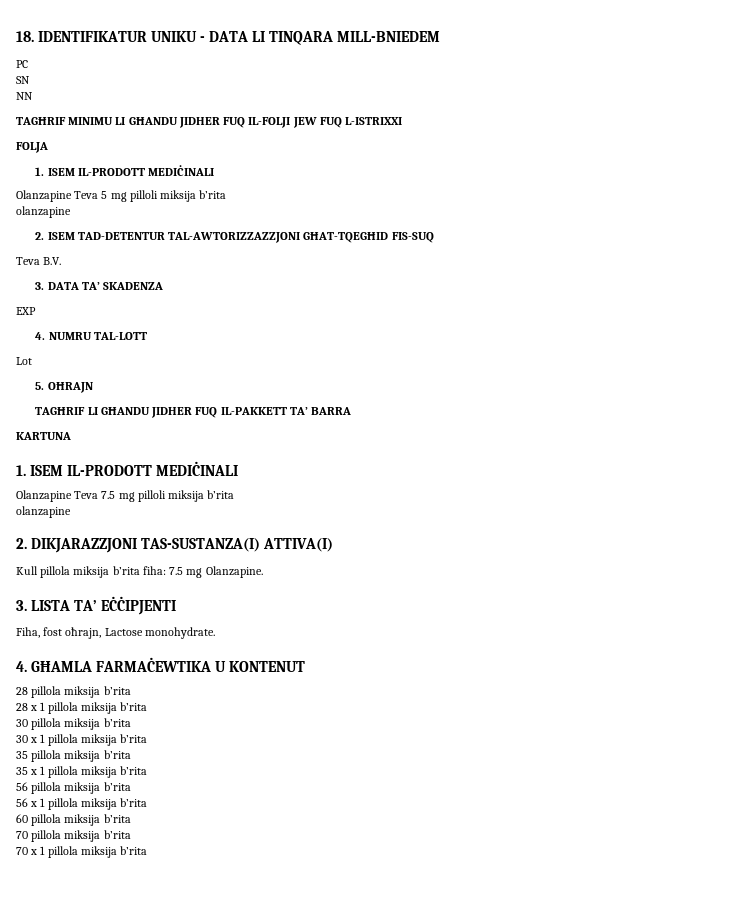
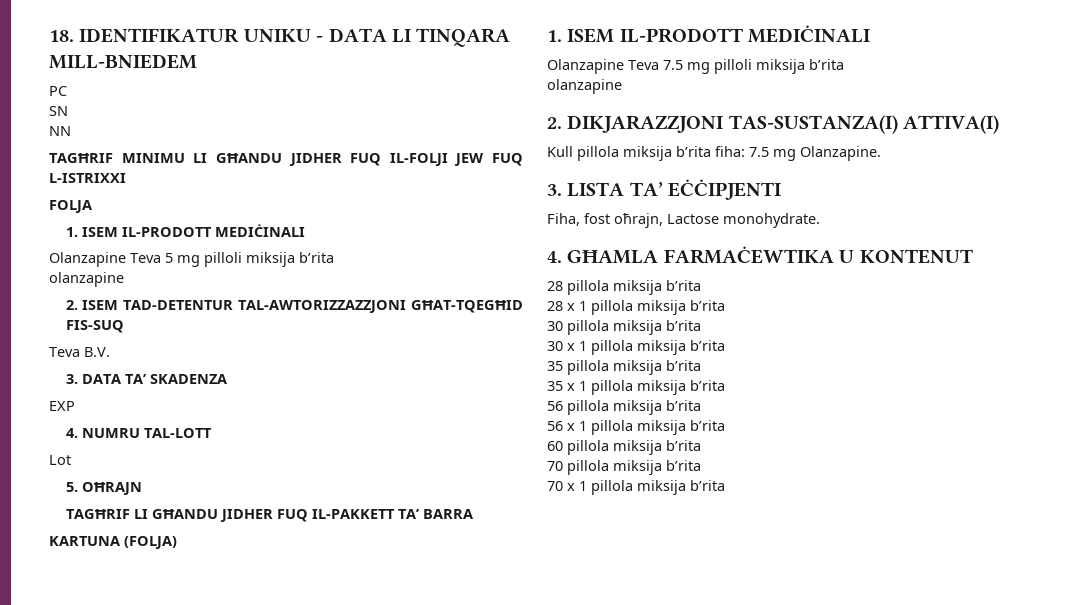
(71, 436) none -> [124,536,177,549] (FOLJA)

